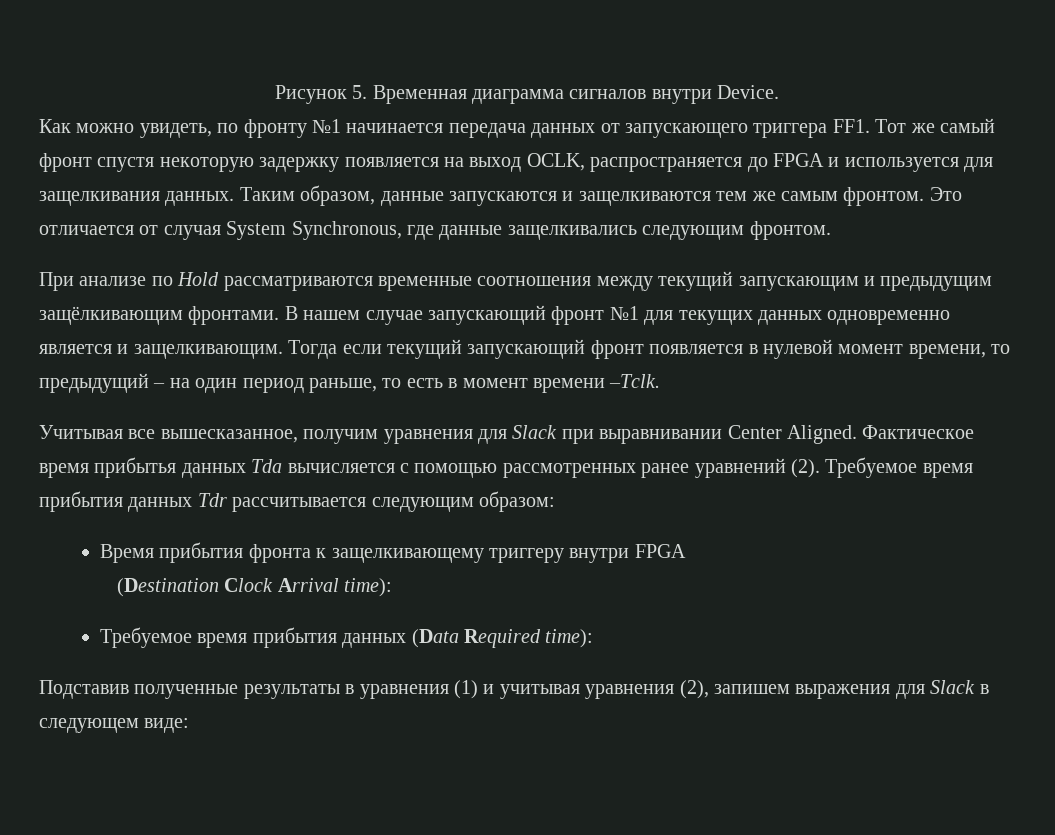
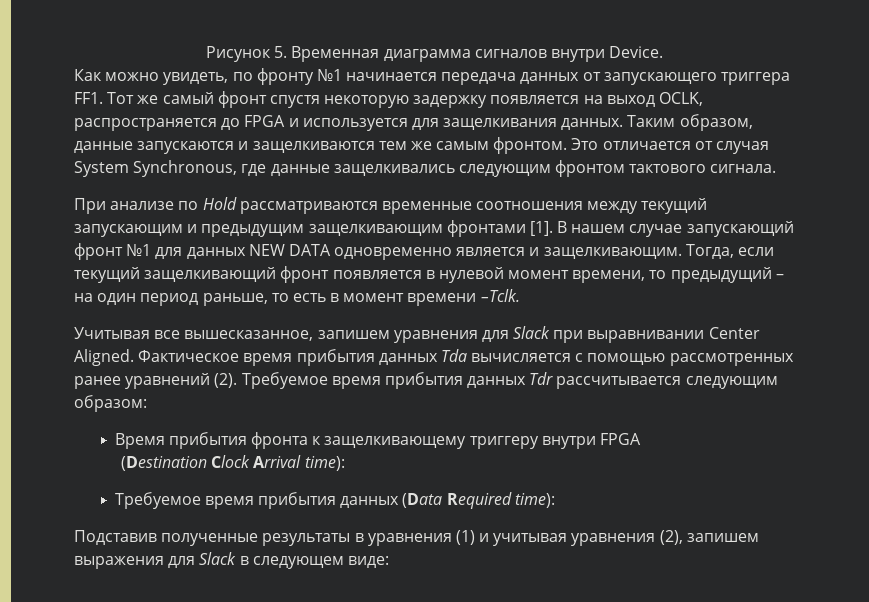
[749,221,831,240] фронтом. -> [555,160,777,177] фронтом тактового сигнала.
[39,306,280,325] защёлкивающим фронтами. -> [308,220,553,237] защелкивающим фронтами [1].
[678,310,822,325] текущих данных -> [186,244,331,259] данных NEW DATA
[288,340,338,359] Тогда -> [685,244,734,259] Тогда,
[467,339,586,359] запускающий -> [144,267,277,282] защелкивающий
[303,429,379,444] получим -> [317,330,390,339] запишем
[94,457,177,478] прибытья -> [296,349,375,366] прибытия

